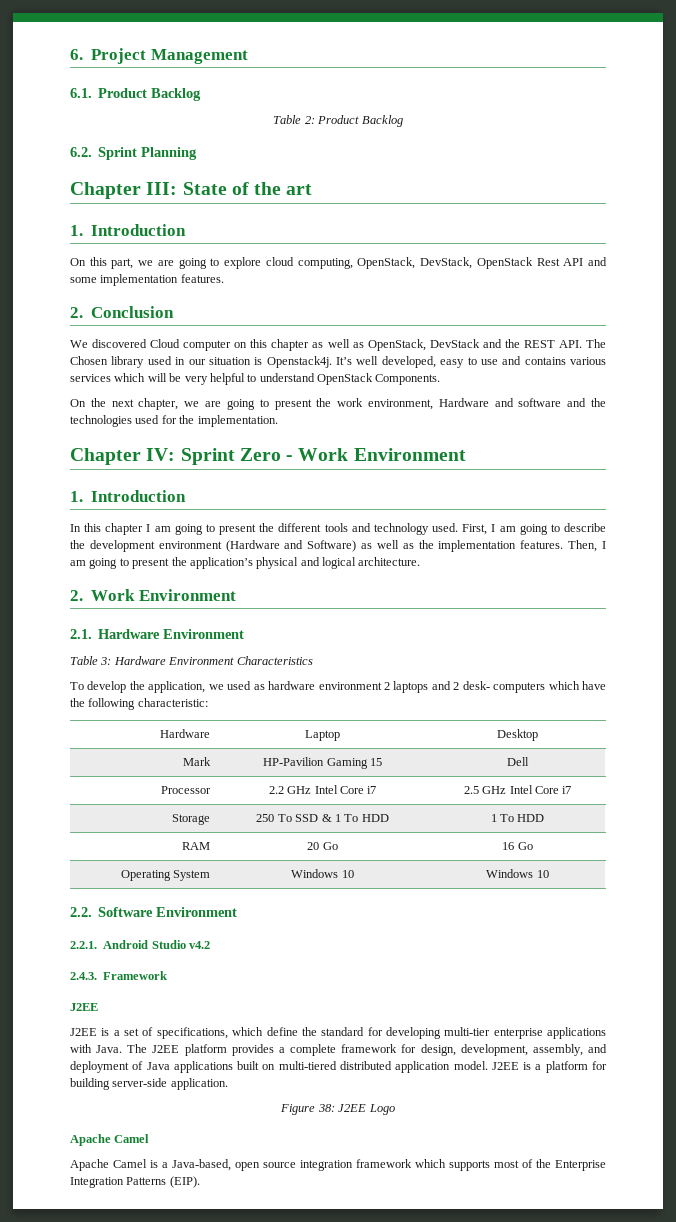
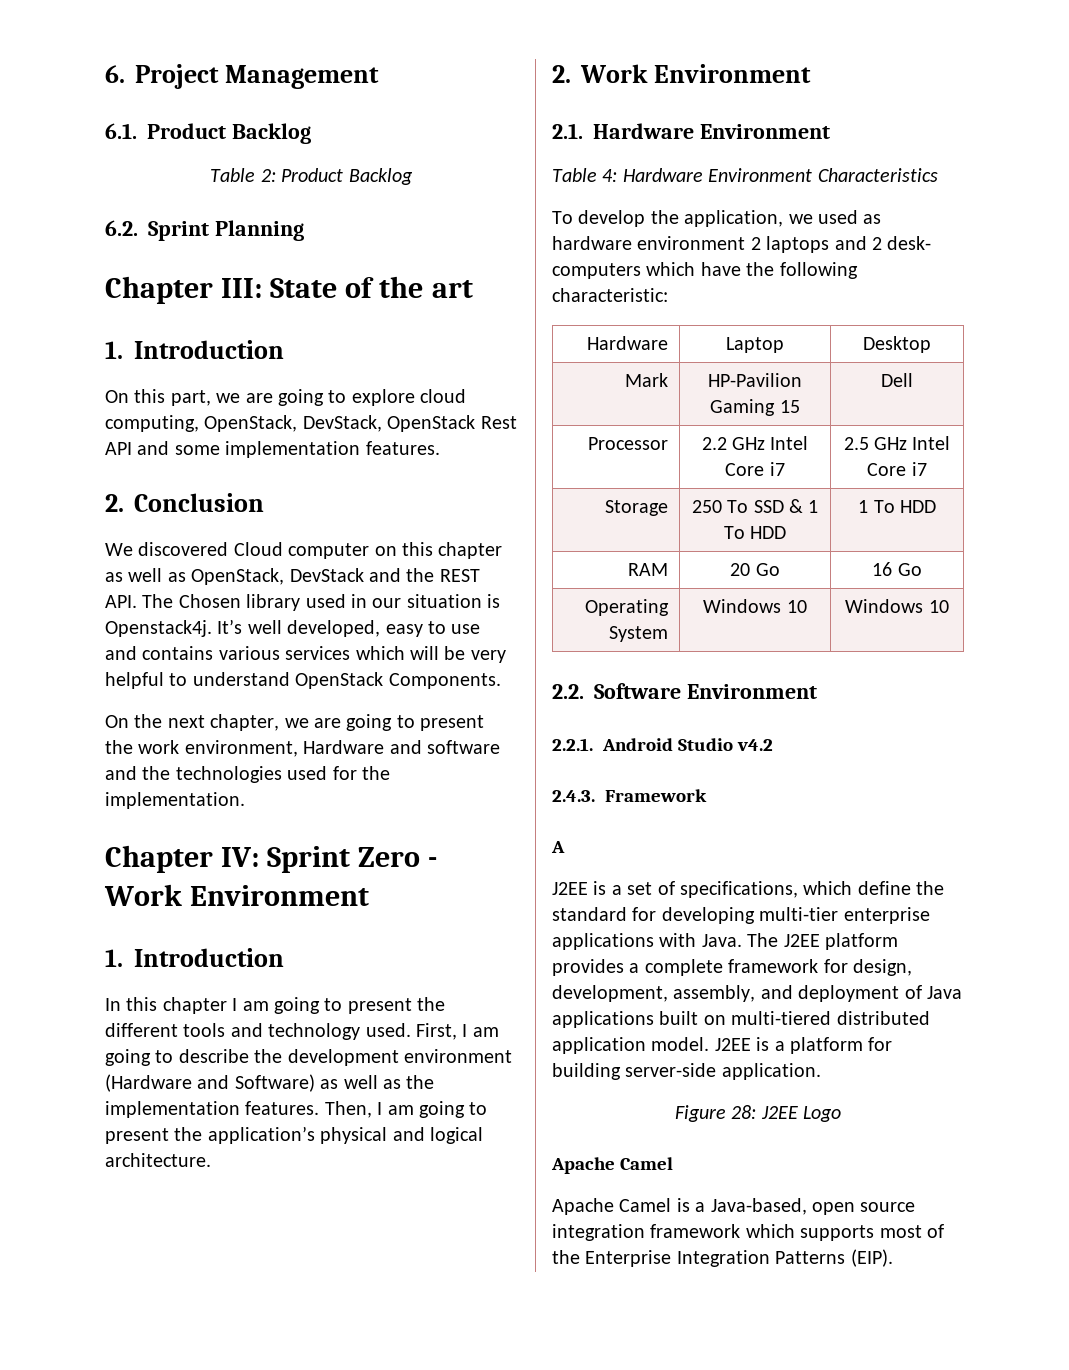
[100,657,112,665] 3: -> [602,169,618,182] 4:
[70,1003,98,1011] J2EE -> [551,841,565,853] A
[317,1104,335,1112] 38: -> [731,1105,757,1119] 28:

